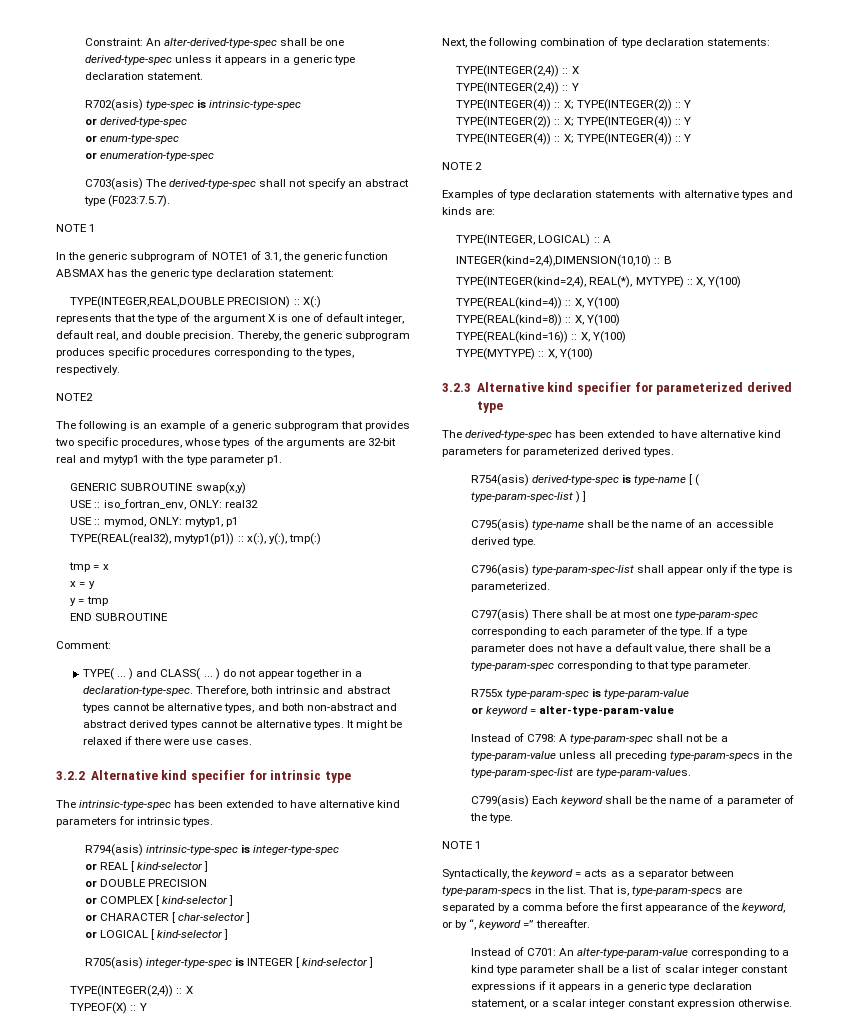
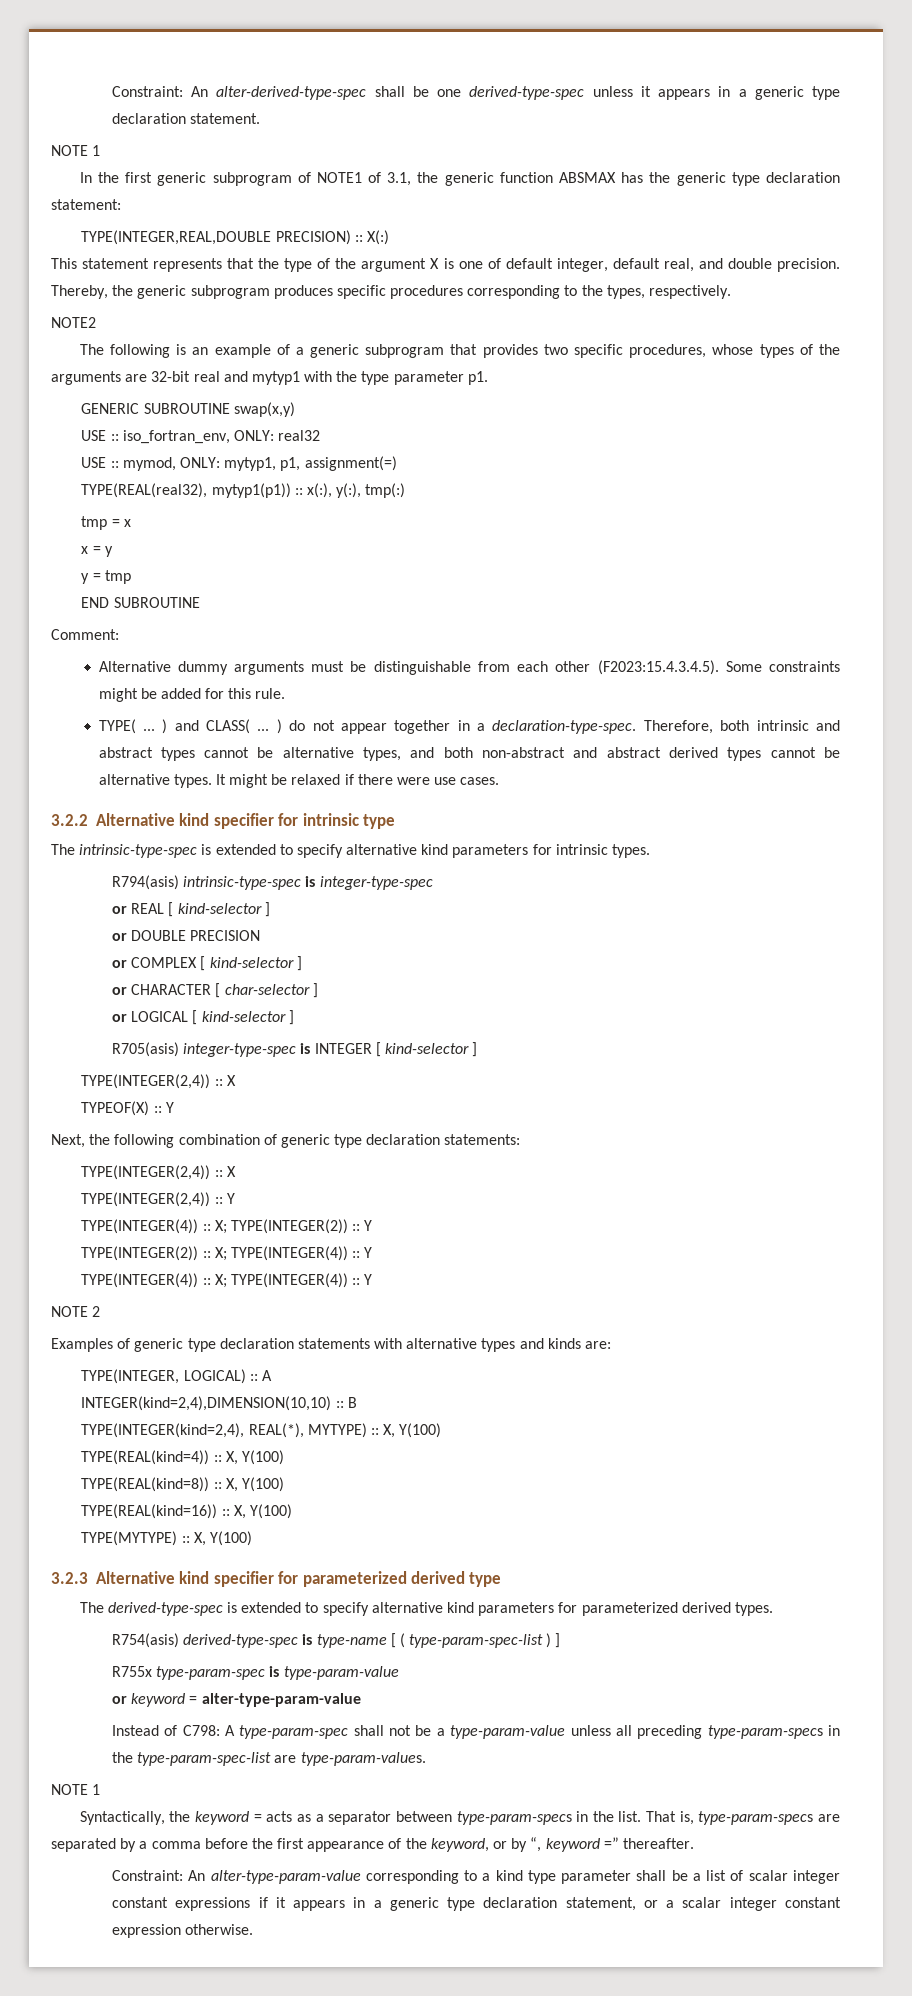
[84,99,301,111] [84,117,187,127] [84,134,179,144] [84,151,214,161] [84,178,410,190] [83,195,170,207] // R702(asis) type-spec is intrinsic-type-spec // or derived-type-spec // or enum-type-spec // or enumeration-type-spec // C703(asis) The derived-type-spec shall not specify an abstract type (F023:7.5.7). -> (261, 118) none
(86, 256) none -> [125,172,153,183] first
(321, 302) none -> [51,258,150,269] This statement
[225,517,238,527] p1 -> [280,456,397,471] p1, assignment(=)
(111, 645) none -> [98,660,840,675] [98,688,286,702] // Alternative dummy arguments must be distinguishable from each other (F2023:15.4.3.4.5). Some constraints might be added for this rule.
[174,800,316,808] has been extended to have -> [201,844,343,858] is extended to specify
(619, 41) none -> [280,1134,330,1148] generic
(508, 193) none -> [134,1338,184,1352] generic
[555,430,697,438] has been extended to have -> [227,1602,369,1616] is extended to specify
[470,519,773,531] [470,537,536,547] [470,564,793,576] [470,582,550,592] [470,609,759,621] [470,626,747,637] [470,643,771,654] [470,661,752,671] // C795(asis) type-name shall be the name of an accessible derived type. // C796(asis) type-param-spec-list shall appear only if the type is parameterized. // C797(asis) There shall be at most one type-param-spec corresponding to each parameter of the type. If a type parameter does not have a default value, there shall be a type-param-spec corresponding to that type parameter. -> (561, 1640) none
[470,795,794,807] [469,813,513,823] // C799(asis) Each keyword shall be the name of a parameter of the type. -> (426, 1759) none
[470,947,556,956] Instead of C701: -> [111,1870,183,1881] Constraint:

